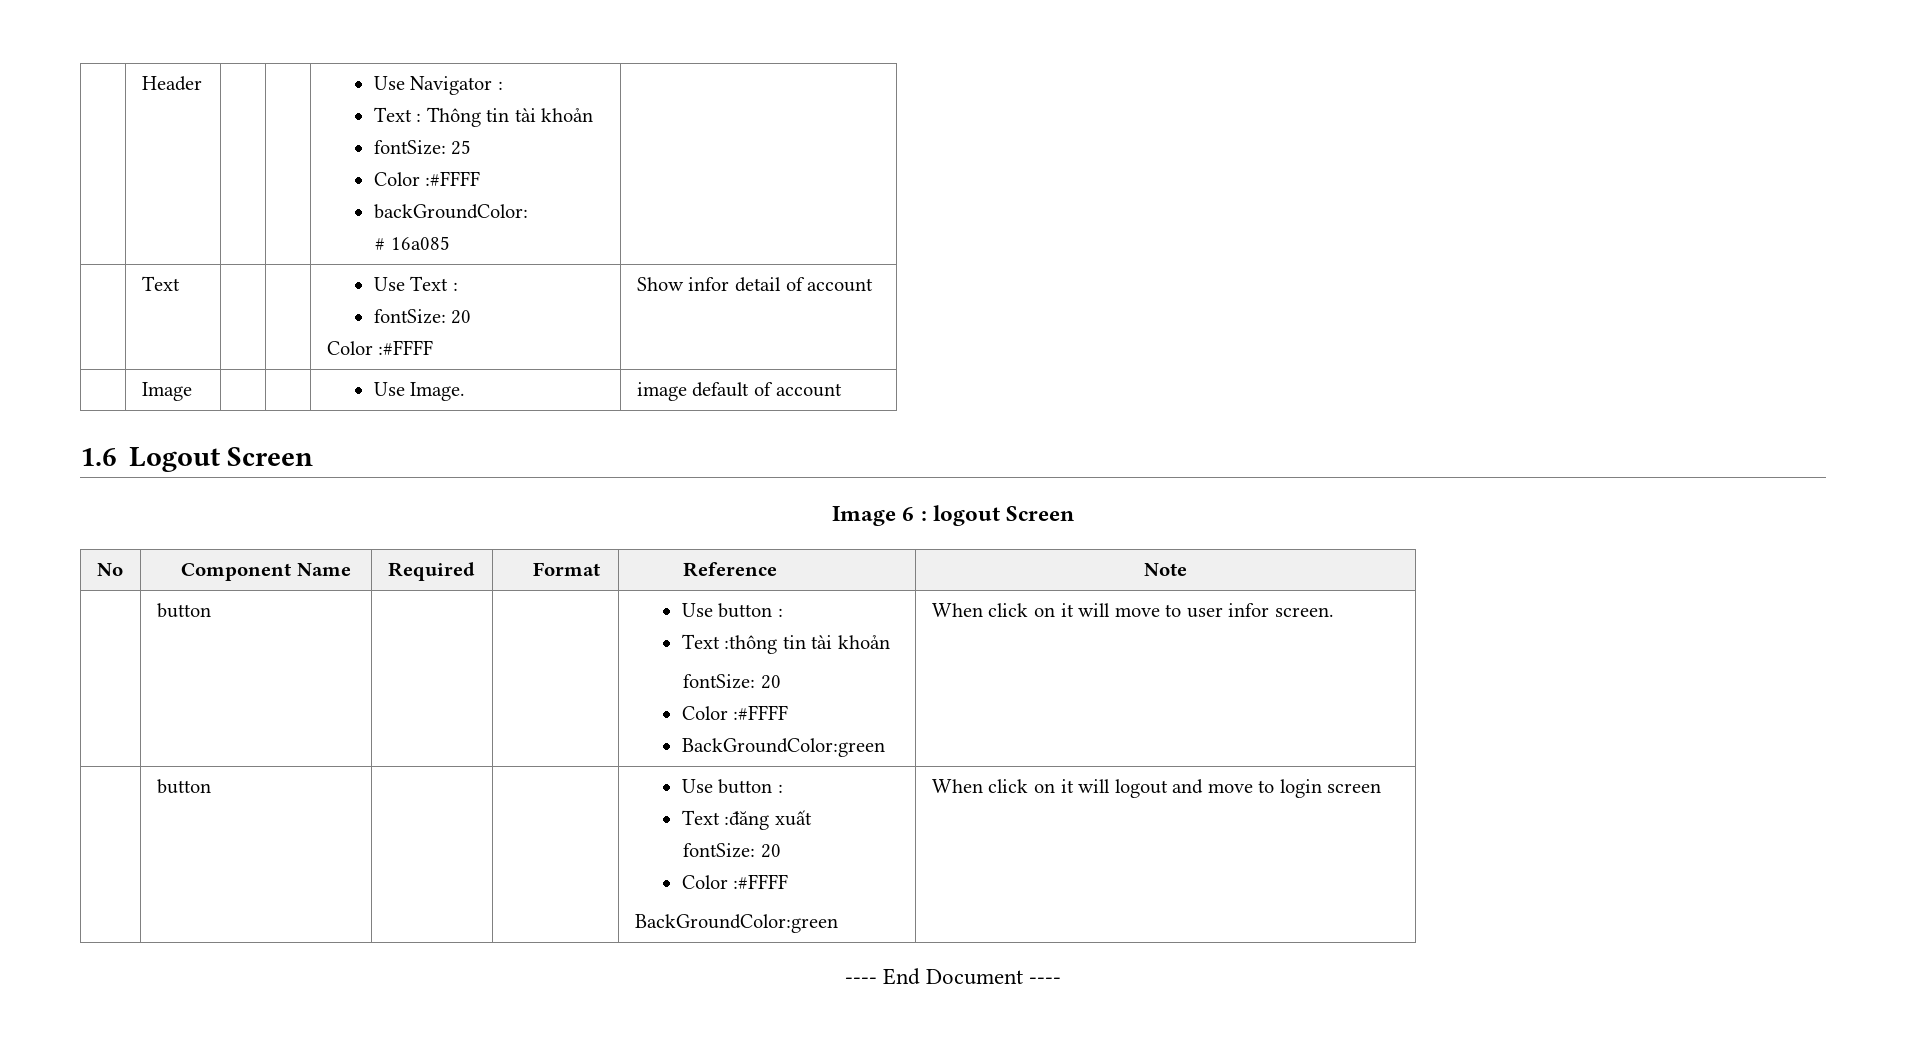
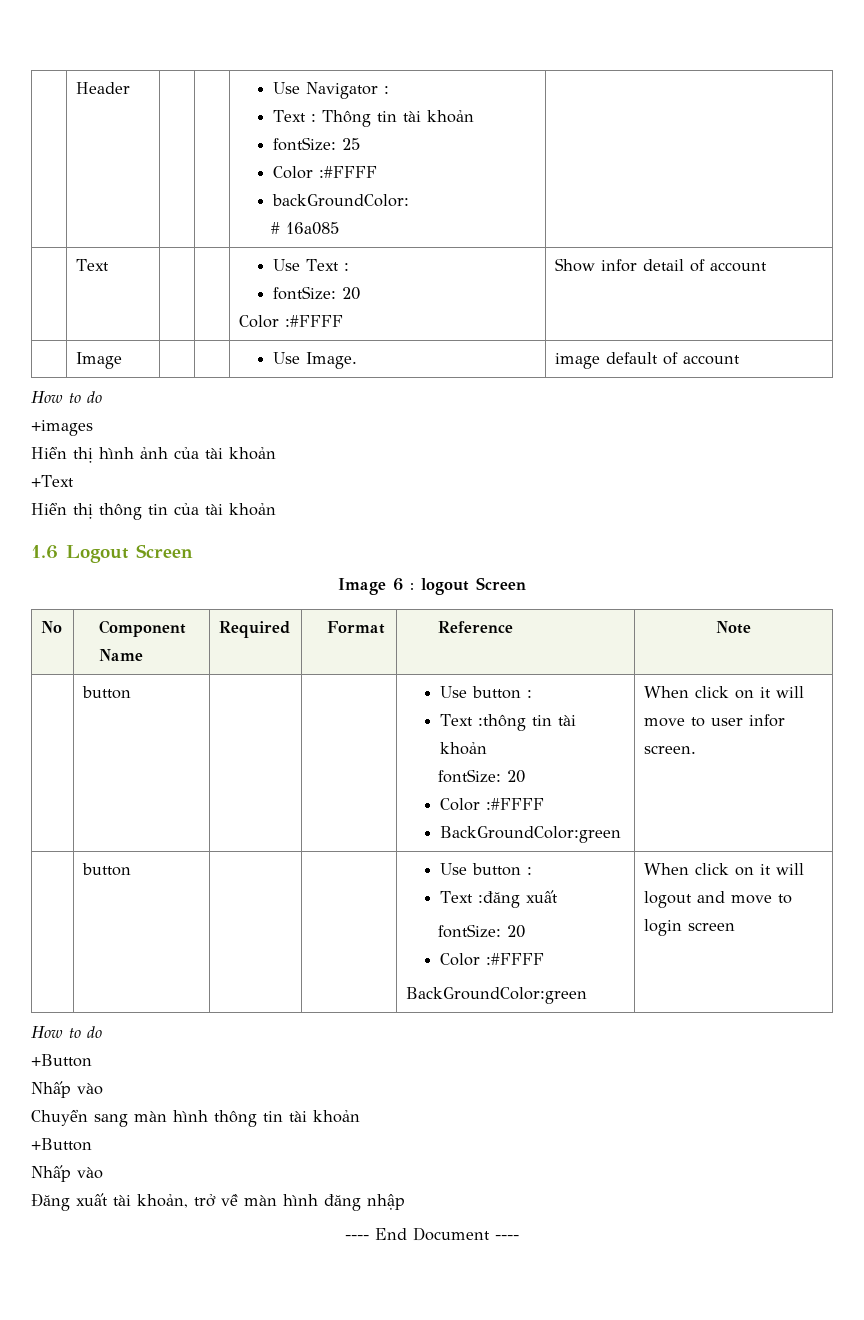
(842, 390) none -> [31,391,102,403] [31,420,93,436] [31,446,276,463] [31,475,74,487] [31,502,276,520] // How to do // +images // Hiển thị hình ảnh của tài khoản // +Text // Hiển thị thông tin của tài khoản
(1382, 788) none -> [31,1026,102,1038] [31,1054,92,1067] [31,1081,103,1098] [31,1109,360,1127] [31,1138,92,1151] [31,1165,103,1182] [31,1193,405,1211] // How to do // +Button // Nhấp vào // Chuyển sang màn hình thông tin tài khoản // +Button // Nhấp vào // Đăng xuất tài khoản, trở về màn hình đăng nhập

